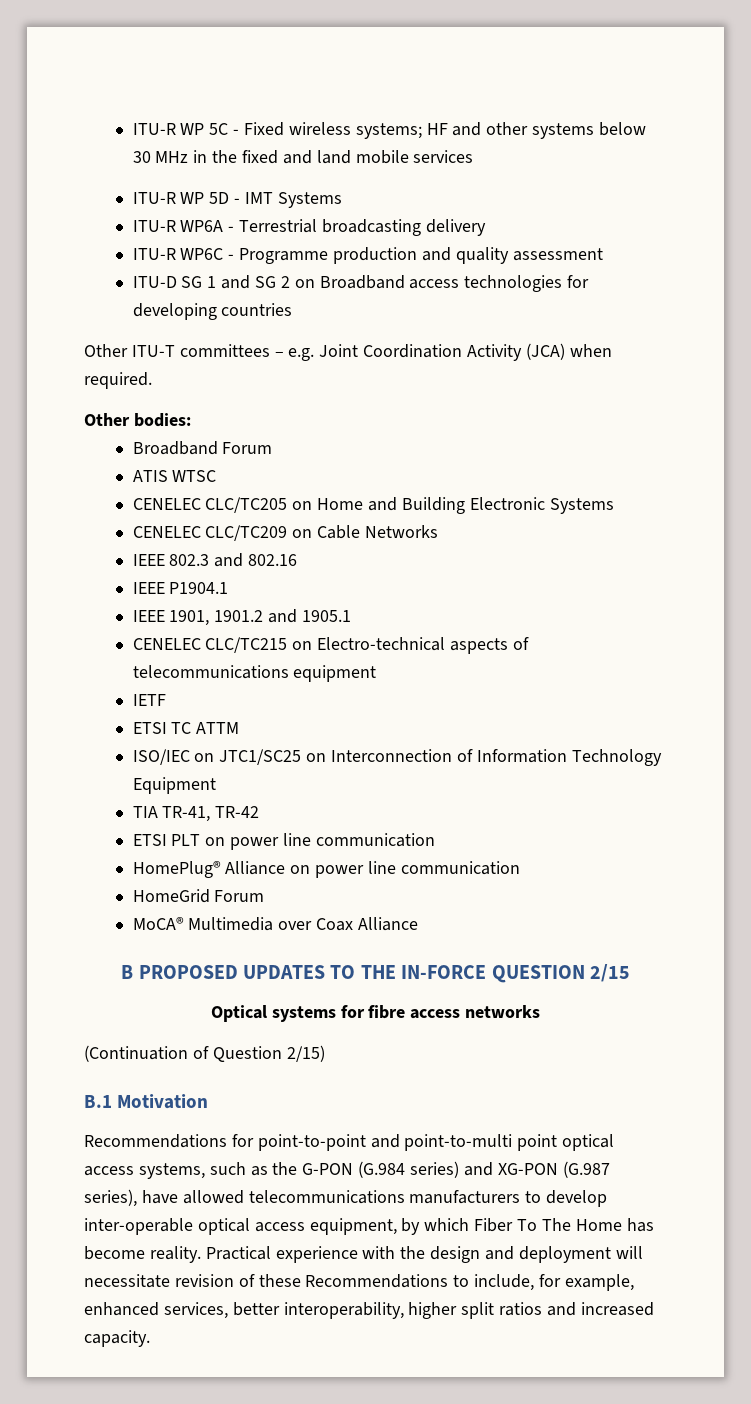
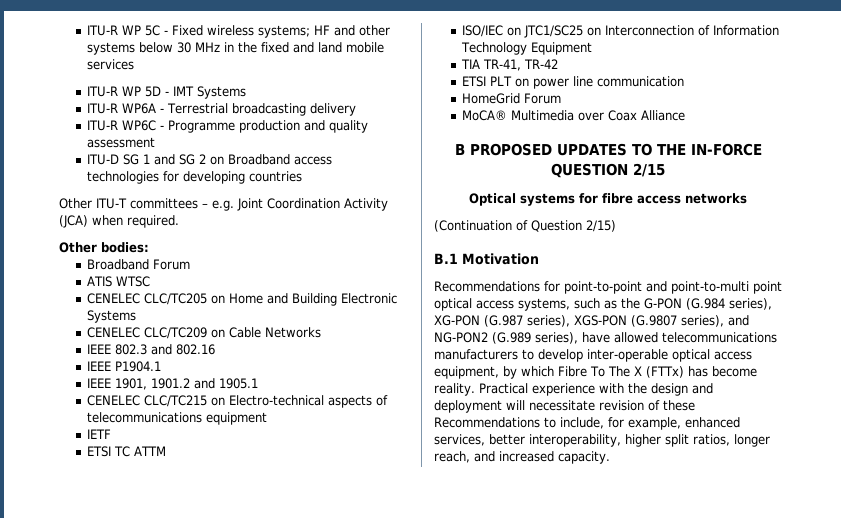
[132,861,520,878] // HomePlug® Alliance on power line communication -> (685, 81) none
[410,1161,493,1178] series) and -> [729,298,772,310] series),
(137, 1198) none -> [574,315,749,327] [434,332,578,344] XGS-PON (G.9807 series), and NG-PON2 (G.989 series),
[474,1218,514,1232] Fiber -> [558,366,587,377] Fibre
[575,1219,622,1231] Home -> [633,366,684,378] X (FTTx)
[499,1302,543,1316] ratios -> [693,434,770,447] [434,451,470,463] ratios, longer reach,

